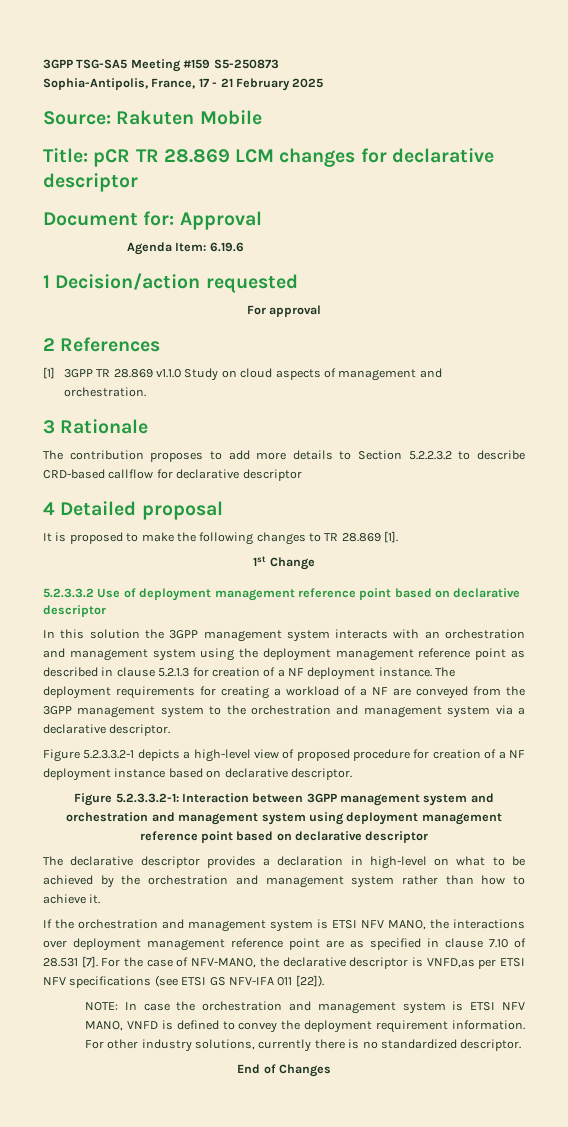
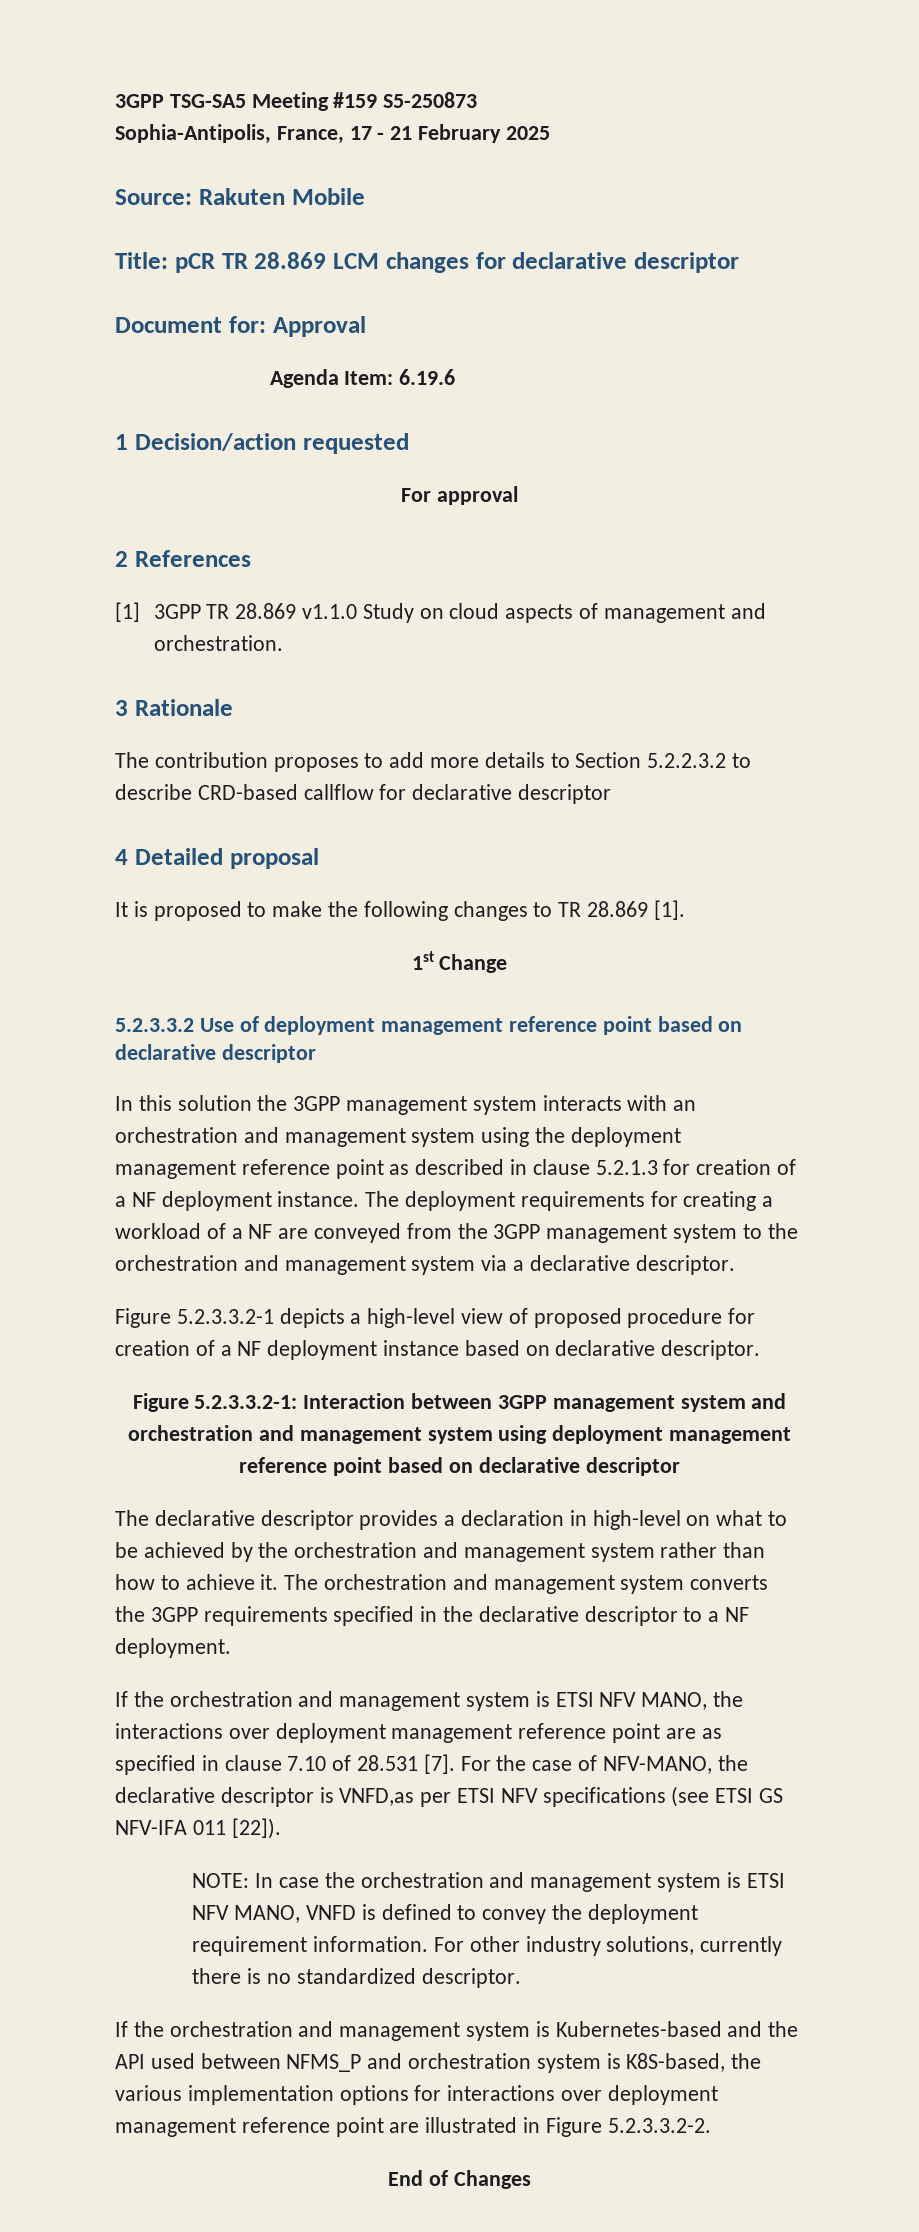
(101, 899) none -> [284,1574,769,1594] [115,1606,750,1626] [115,1638,231,1658] The orchestration and management system converts the 3GPP requirements specified in the declarative descriptor to a NF deployment.
(522, 1045) none -> [115,2021,799,2041] [115,2053,762,2073] [115,2085,718,2105] [115,2117,711,2137] // If the orchestration and management system is Kubernetes-based and the API used between NFMS_P and orchestration system is K8S-based, the various implementation options for interactions over deployment management reference point are illustrated in Figure 5.2.3.3.2-2.

